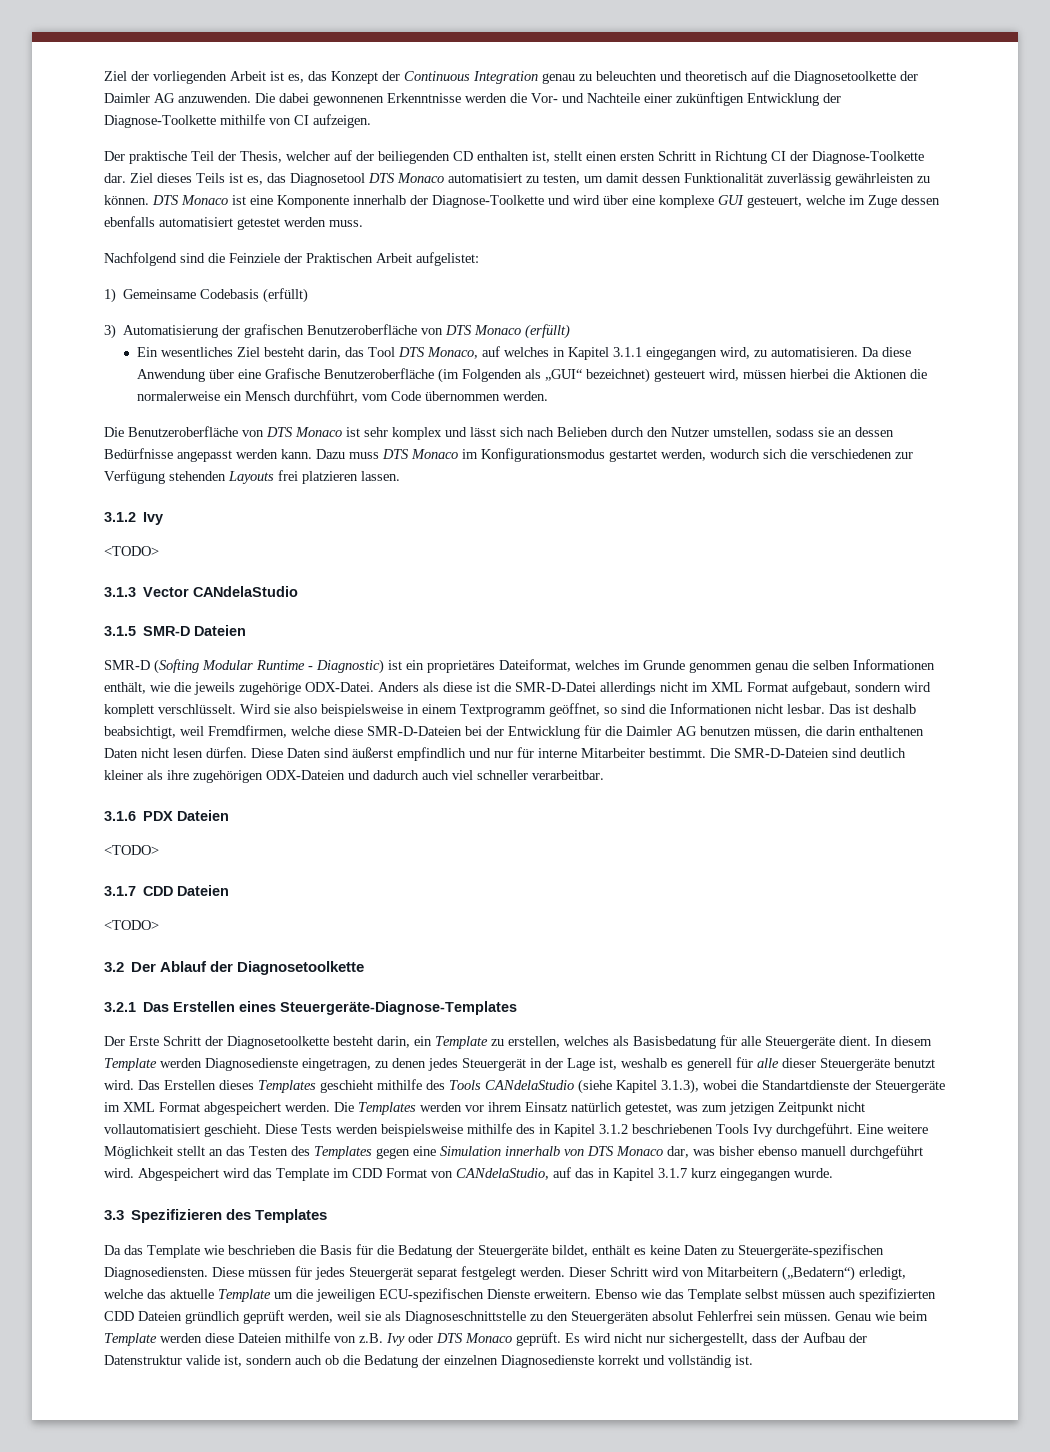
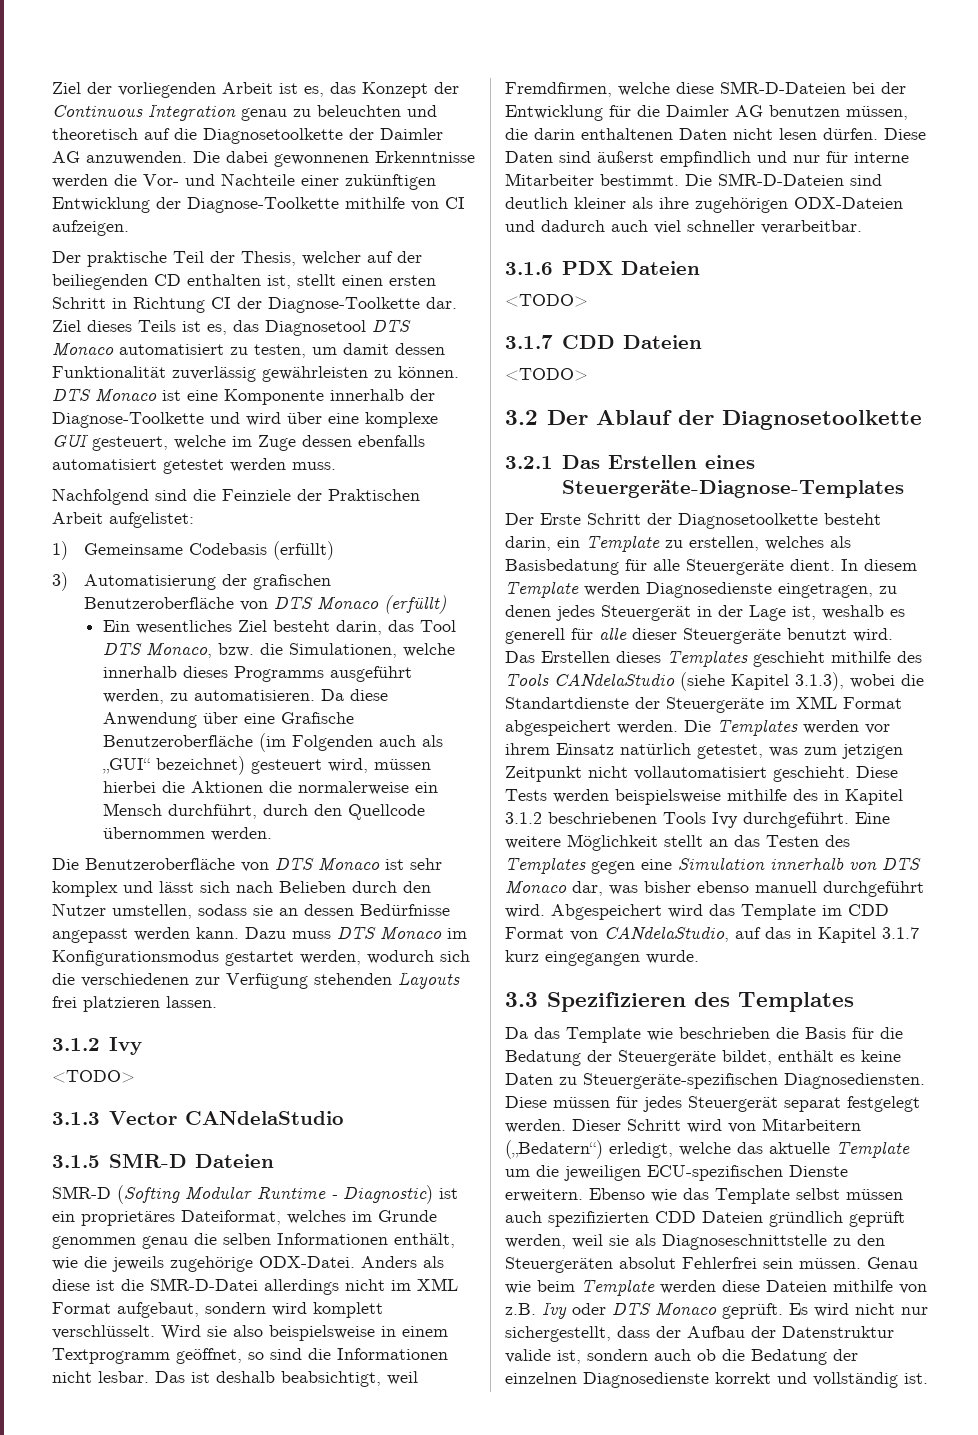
[482,346,751,360] auf welches in Kapitel 3.1.1 eingegangen wird, -> [217,643,455,658] [102,666,412,682] [102,689,164,704] bzw. die Simulationen, welche innerhalb dieses Programms ausgeführt werden,
(523, 375) none -> [378,735,416,747] auch
[362,391,422,401] vom Code -> [262,804,425,820] durch den Quellcode

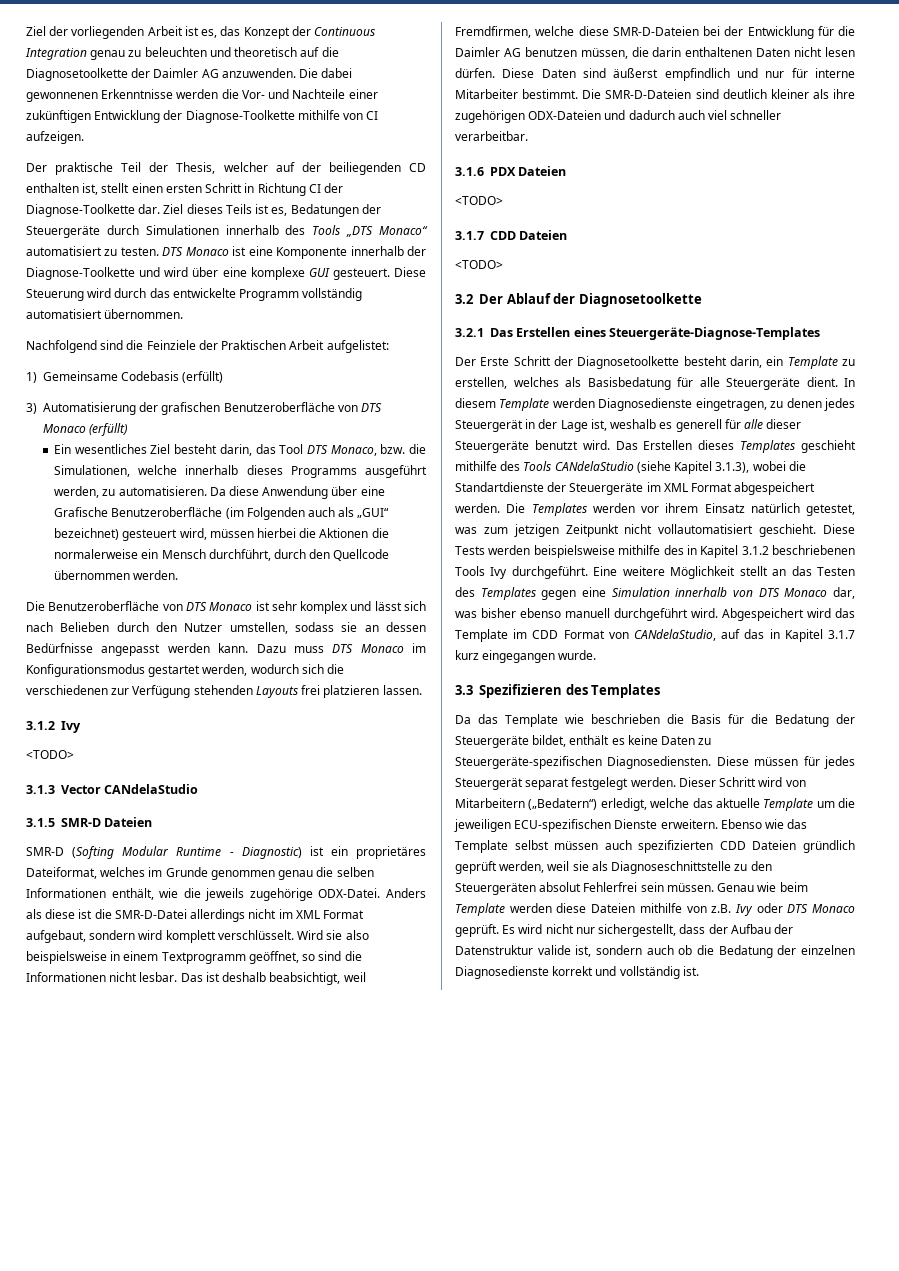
[233,319,411,336] [52,342,445,358] [52,366,459,382] das Diagnosetool DTS Monaco automatisiert zu testen, um damit dessen Funktionalität zuverlässig gewährleisten zu können. -> [290,204,381,217] [26,225,428,238] [26,246,159,256] Bedatungen der Steuergeräte durch Simulationen innerhalb des Tools „DTS Monaco“ automatisiert zu testen.
[92,435,425,451] [52,458,336,474] gesteuert, welche im Zuge dessen ebenfalls automatisiert getestet werden muss. -> [332,267,426,280] [26,288,363,301] [26,309,184,319] gesteuert. Diese Steuerung wird durch das entwickelte Programm vollständig automatisiert übernommen.

